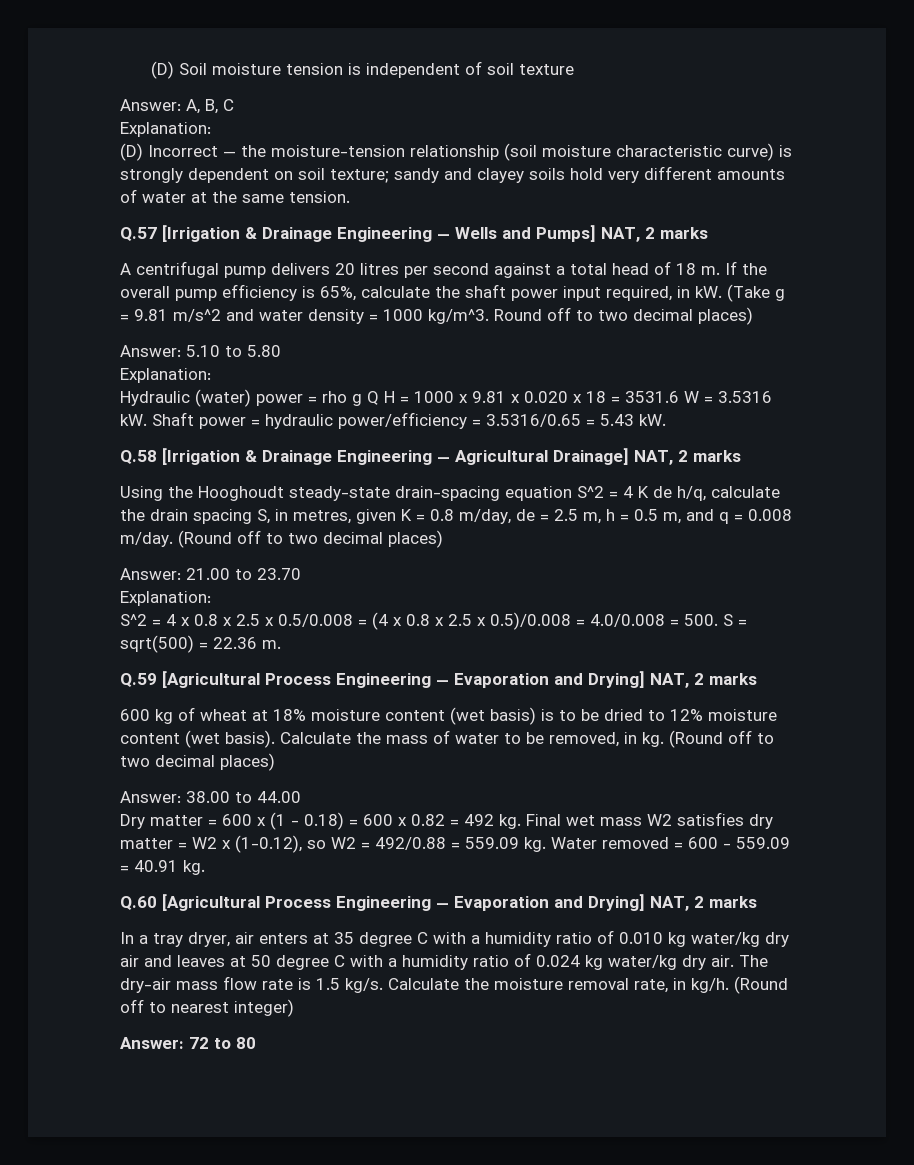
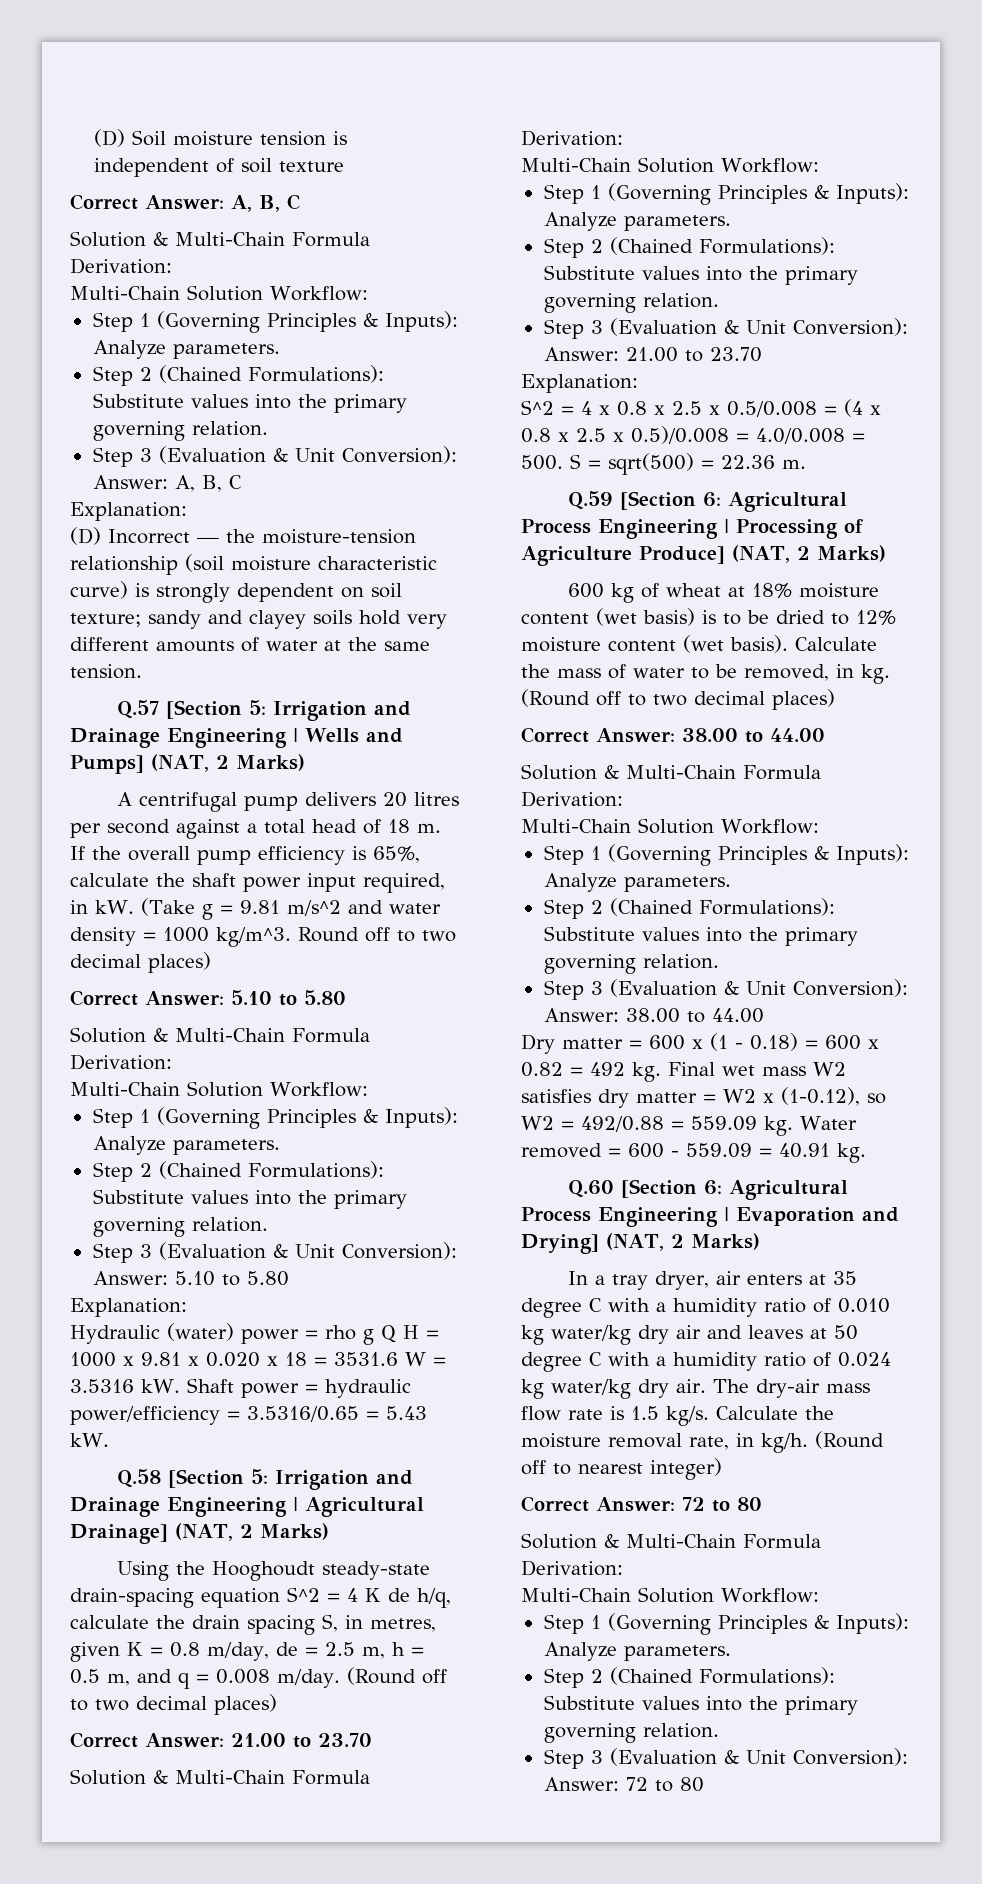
(575, 69) none -> [70,194,300,212] [70,231,370,247] [70,258,172,274] [70,285,368,301] [92,311,458,333] [92,340,280,359] [92,365,384,386] [92,393,407,413] [92,421,268,441] [92,446,457,467] Correct Answer: A, B, C // Solution & Multi-Chain Formula Derivation: // Multi-Chain Solution Workflow: // Step 1 (Governing Principles & Inputs): Analyze parameters. // Step 2 (Chained Formulations): Substitute values into the primary governing relation. // Step 3 (Evaluation & Unit Conversion):
[162,225,450,242] [Irrigation & Drainage Engineering — -> [165,700,411,721] [70,728,298,748] [Section 5: Irrigation and Drainage Engineering |
[601,227,708,242] NAT, 2 marks -> [151,754,305,772] (NAT, 2 Marks)
(753, 316) none -> [70,990,346,1006] [70,1027,370,1043] [70,1054,172,1070] [70,1081,368,1097] [92,1107,458,1129] [92,1136,280,1155] [92,1161,384,1182] [92,1189,407,1209] [92,1217,268,1237] [92,1242,457,1263] Correct Answer: 5.10 to 5.80 // Solution & Multi-Chain Formula Derivation: // Multi-Chain Solution Workflow: // Step 1 (Governing Principles & Inputs): Analyze parameters. // Step 2 (Chained Formulations): Substitute values into the primary governing relation. // Step 3 (Evaluation & Unit Conversion):
[162,448,450,465] [Irrigation & Drainage Engineering — -> [167,1469,413,1490] [70,1497,298,1517] [Section 5: Irrigation and Drainage Engineering |
[634,450,741,465] NAT, 2 marks -> [175,1523,329,1541] (NAT, 2 Marks)
(443, 539) none -> [70,1732,372,1748] [70,1769,370,1785] [521,130,623,146] [521,157,819,173] [543,183,909,205] [543,212,731,231] [543,237,835,258] [543,265,858,285] [543,293,719,313] [543,318,908,339] Correct Answer: 21.00 to 23.70 // Solution & Multi-Chain Formula Derivation: // Multi-Chain Solution Workflow: // Step 1 (Governing Principles & Inputs): Analyze parameters. // Step 2 (Chained Formulations): Substitute values into the primary governing relation. // Step 3 (Evaluation & Unit Conversion):
[162,671,757,688] [Agricultural Process Engineering — Evaporation and Drying] NAT, 2 marks -> [619,491,847,512] [521,519,863,539] [521,545,886,566] [Section 6: Agricultural Process Engineering | Processing of Agriculture Produce] (NAT, 2 Marks)
(275, 762) none -> [521,727,825,743] [521,764,821,780] [521,791,623,807] [521,818,819,834] [543,844,909,866] [543,873,731,892] [543,898,835,919] [543,926,858,946] [543,954,719,974] [543,979,908,1000] Correct Answer: 38.00 to 44.00 // Solution & Multi-Chain Formula Derivation: // Multi-Chain Solution Workflow: // Step 1 (Governing Principles & Inputs): Analyze parameters. // Step 2 (Chained Formulations): Substitute values into the primary governing relation. // Step 3 (Evaluation & Unit Conversion):
[162,894,757,911] [Agricultural Process Engineering — Evaporation and Drying] NAT, 2 marks -> [620,1179,848,1200] [521,1207,899,1227] [521,1233,760,1254] [Section 6: Agricultural Process Engineering | Evaporation and Drying] (NAT, 2 Marks)
[120,1037,256,1049] Answer: 72 to 80 -> [521,1496,762,1512] [521,1533,821,1549] [521,1560,623,1576] [521,1587,819,1603] [543,1613,909,1635] [543,1642,731,1661] [543,1667,835,1688] [543,1695,858,1715] [543,1723,719,1743] [543,1748,908,1769] [543,1777,704,1792] Correct Answer: 72 to 80 // Solution & Multi-Chain Formula Derivation: // Multi-Chain Solution Workflow: // Step 1 (Governing Principles & Inputs): Analyze parameters. // Step 2 (Chained Formulations): Substitute values into the primary governing relation. // Step 3 (Evaluation & Unit Conversion): Answer: 72 to 80

